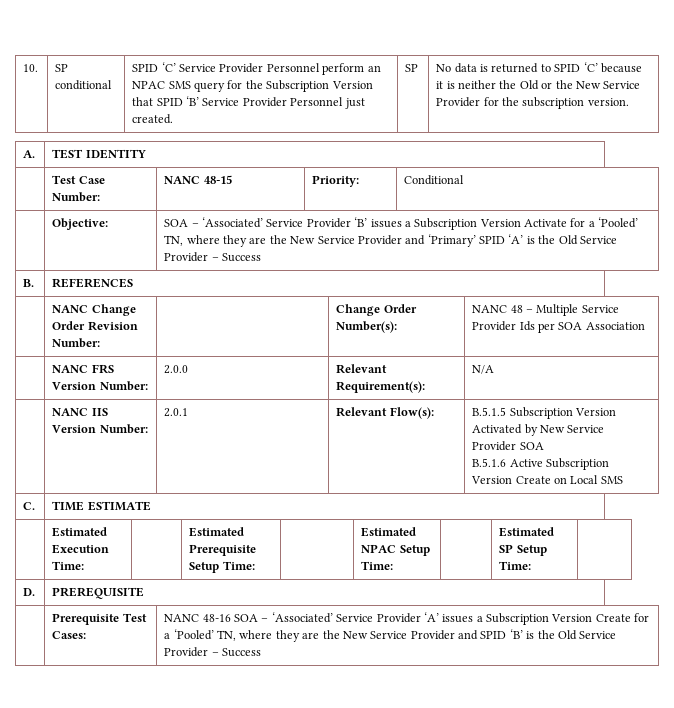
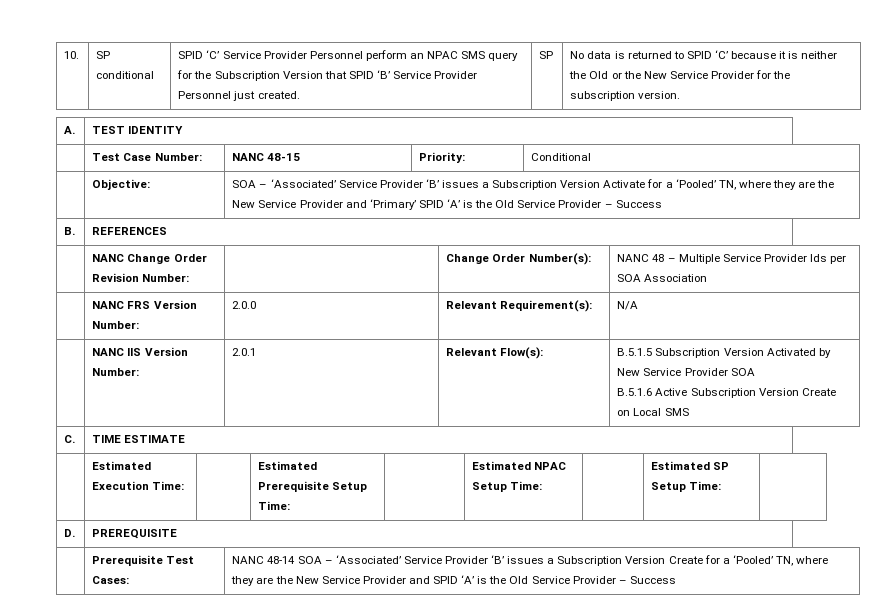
[202,612,439,623] 48-16 SOA – ‘Associated’ Service Provider ‘A’ -> [267,555,505,564] 48-14 SOA – ‘Associated’ Service Provider ‘B’
[509,629,523,639] ‘B’ -> [461,575,475,584] ‘A’

